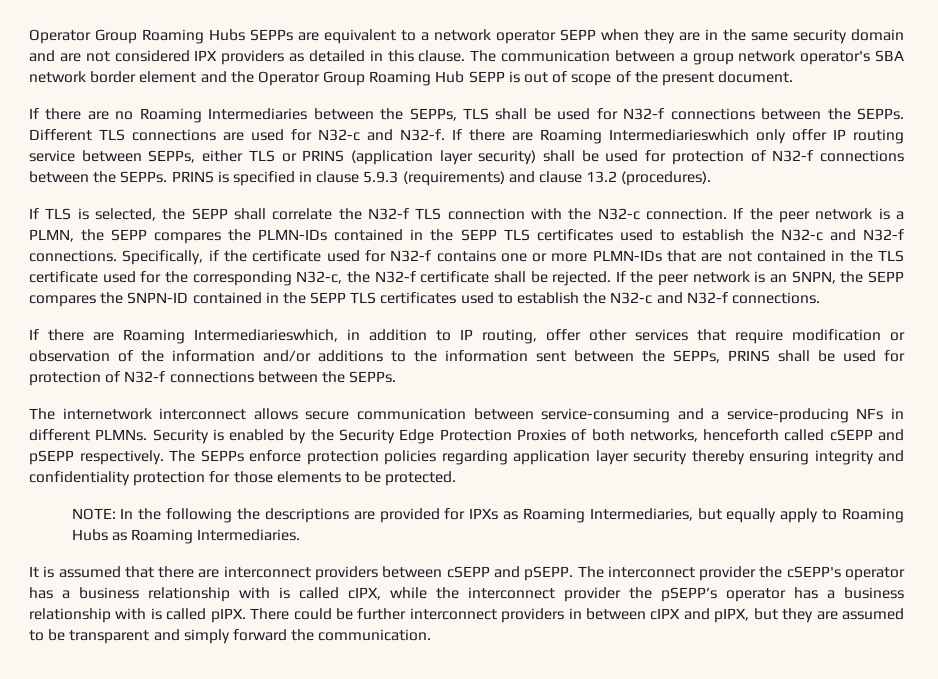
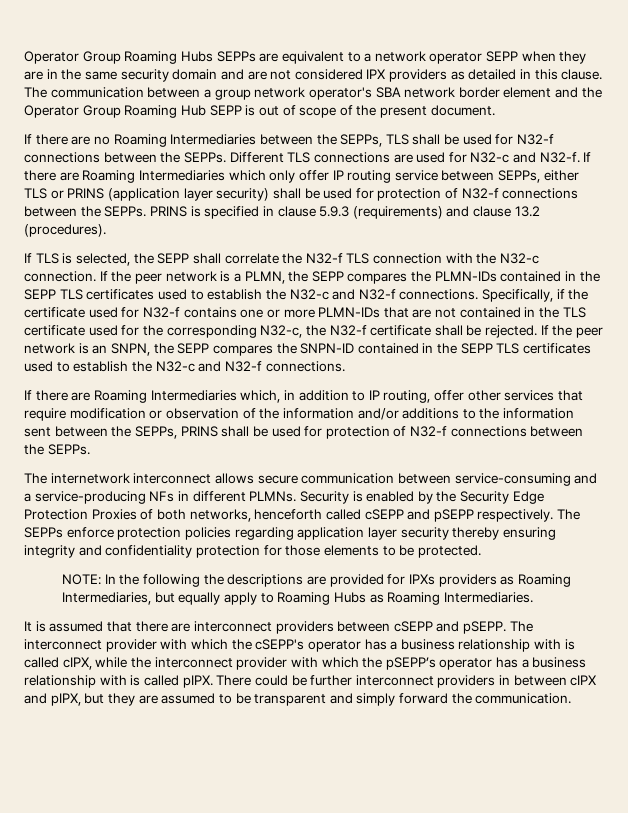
[609,129,749,141] Intermediarieswhich -> [138,170,266,181] Intermediaries which
[194,329,338,342] Intermediarieswhich, -> [150,390,281,403] Intermediaries which,
(499, 514) none -> [438,574,497,587] providers
(757, 573) none -> [160,639,228,650] with which
(621, 594) none -> [290,657,359,668] with which

